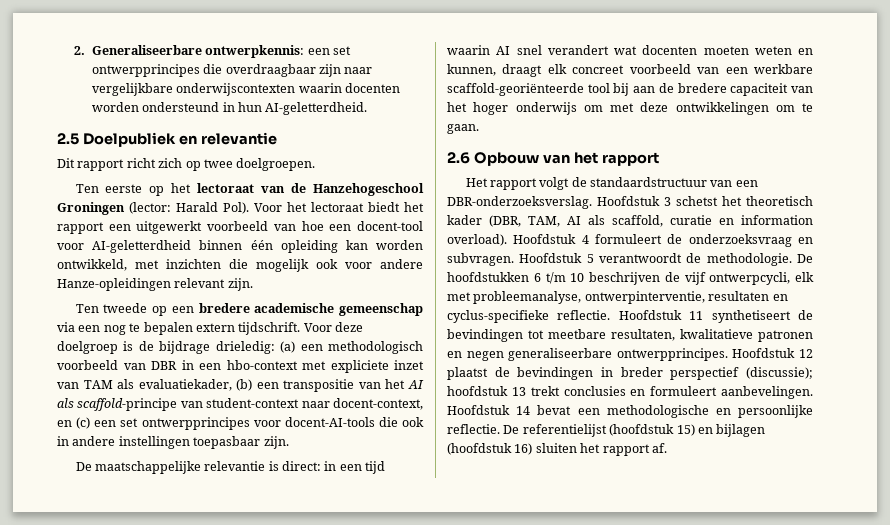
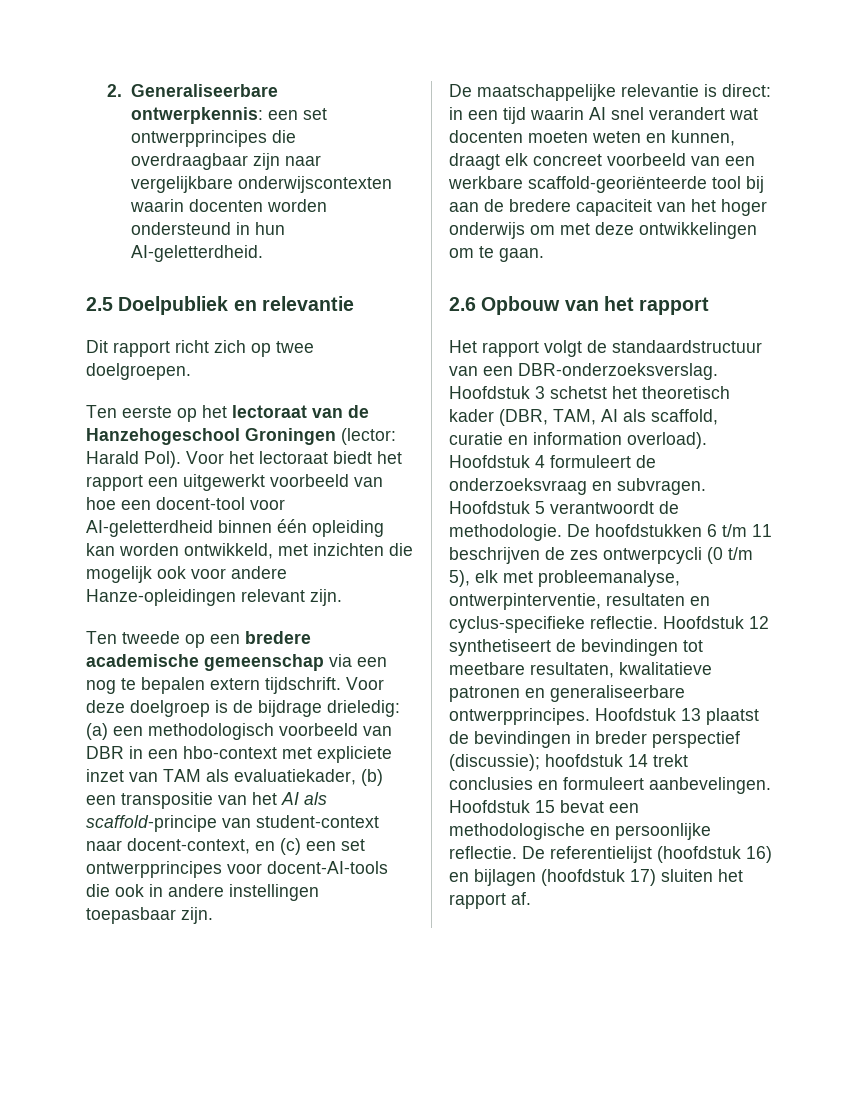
[570,273,585,282] 10 -> [752,524,772,537] 11
[684,272,791,285] vijf ontwerpcycli, -> [570,547,753,564] [449,570,470,587] zes ontwerpcycli (0 t/m 5),
[689,311,704,320] 11 -> [749,616,769,629] 12
[466,351,504,361] negen -> (545, 693) none
[799,349,813,358] 12 -> [681,708,701,721] 13
[511,387,526,396] 13 -> [628,754,648,767] 14
[516,406,531,415] 14 -> [535,800,555,813] 15
[676,424,695,436] 15) -> [746,846,772,863] 16)
[514,443,533,455] 16) -> [630,869,656,886] 17)

